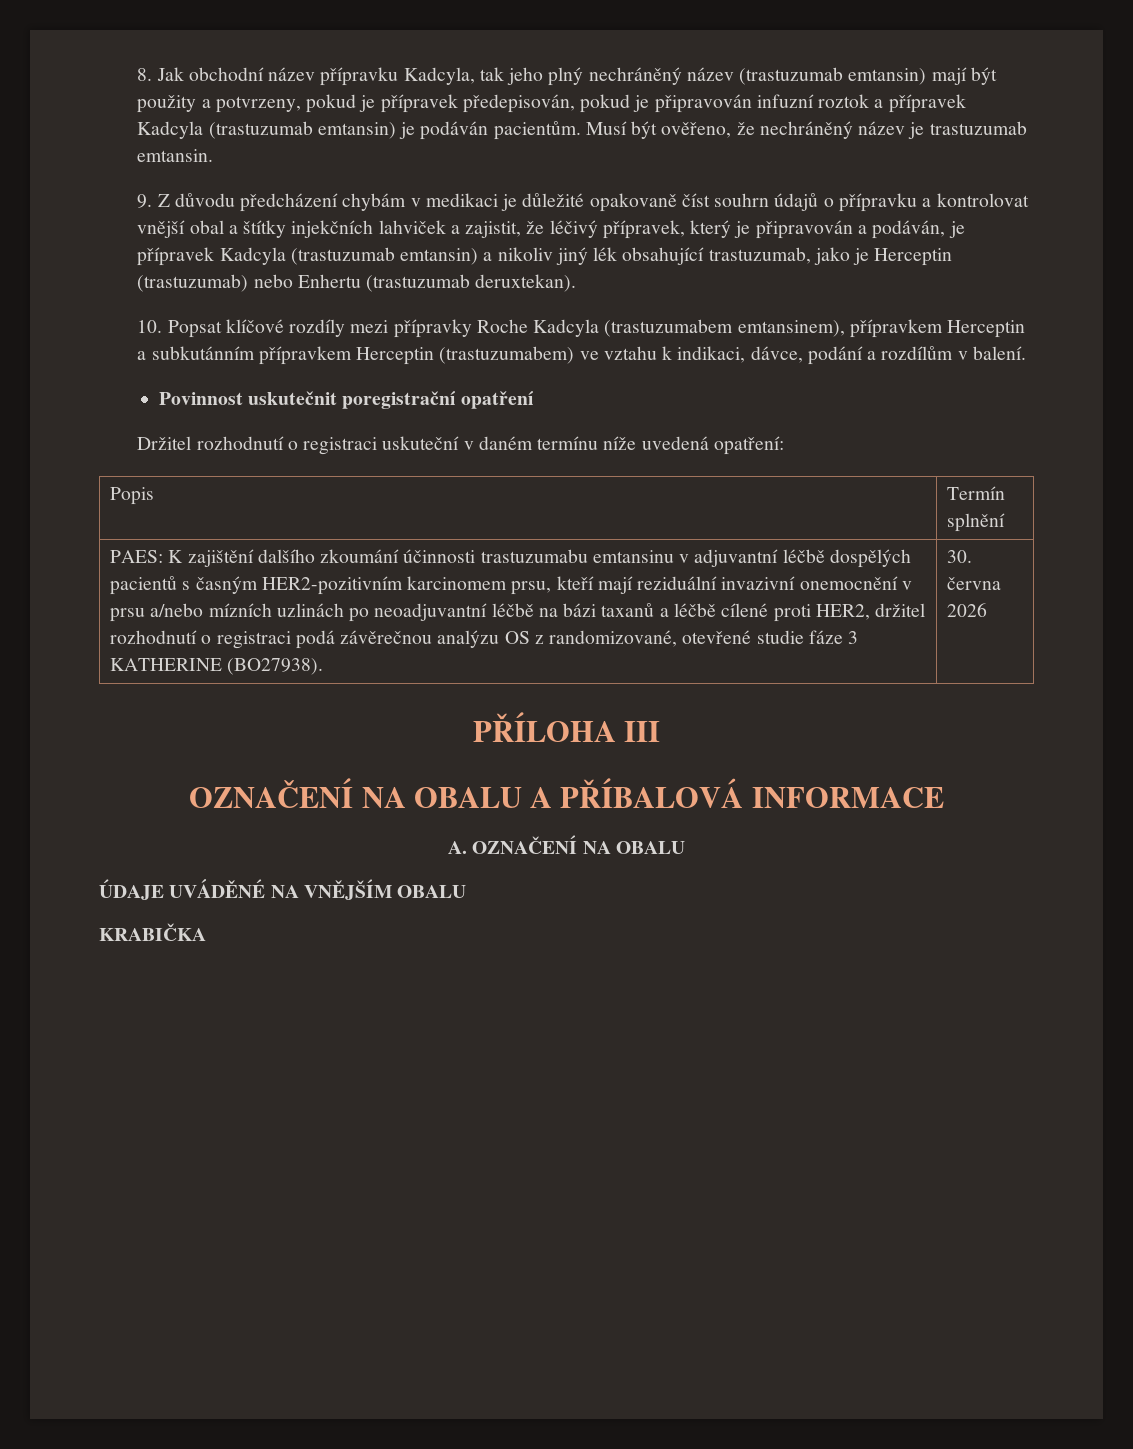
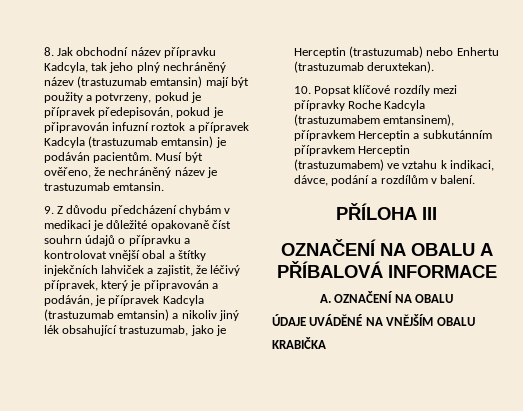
[158,391,534,409] [137,436,784,455] [110,487,155,505] [947,486,1006,500] [947,513,1006,532] [110,549,911,568] [110,576,912,595] [110,603,926,622] [110,630,859,649] [110,658,324,675] [947,550,973,563] [947,577,1002,590] [947,603,988,617] // Povinnost uskutečnit poregistrační opatření // Držitel rozhodnutí o registraci uskuteční v daném termínu níže uvedená opatření: // Popis | Termín splnění // PAES: K zajištění dalšího zkoumání účinnosti trastuzumabu emtansinu v adjuvantní léčbě dospělých pacientů s časným HER2-pozitivním karcinomem prsu, kteří mají reziduální invazivní onemocnění v prsu a/nebo mízních uzlinách po neoadjuvantní léčbě na bázi taxanů a léčbě cílené proti HER2, držitel rozhodnutí o registraci podá závěrečnou analýzu OS z randomizované, otevřené studie fáze 3 KATHERINE (BO27938). | 30. června 2026 -> (476, 179) none

